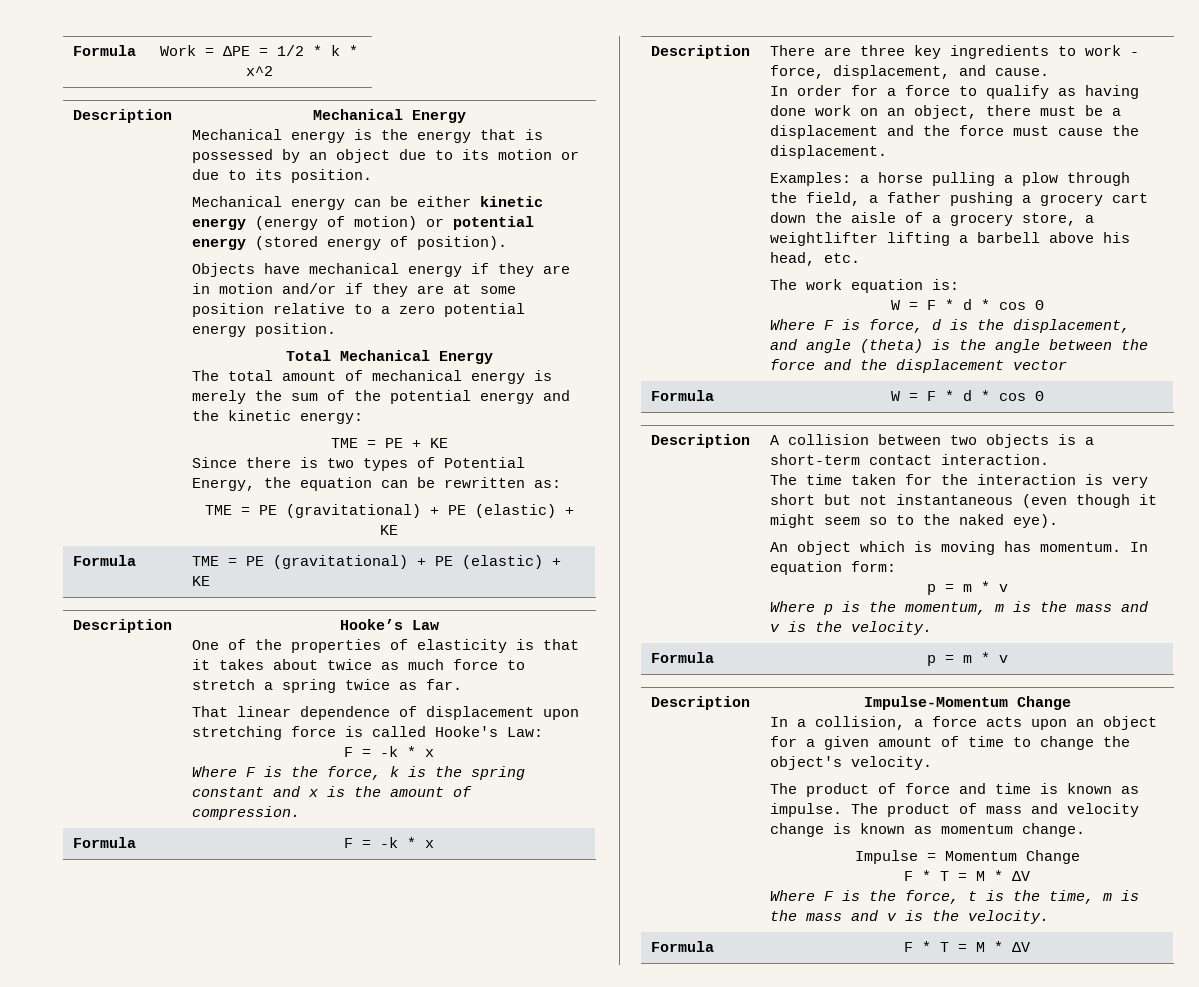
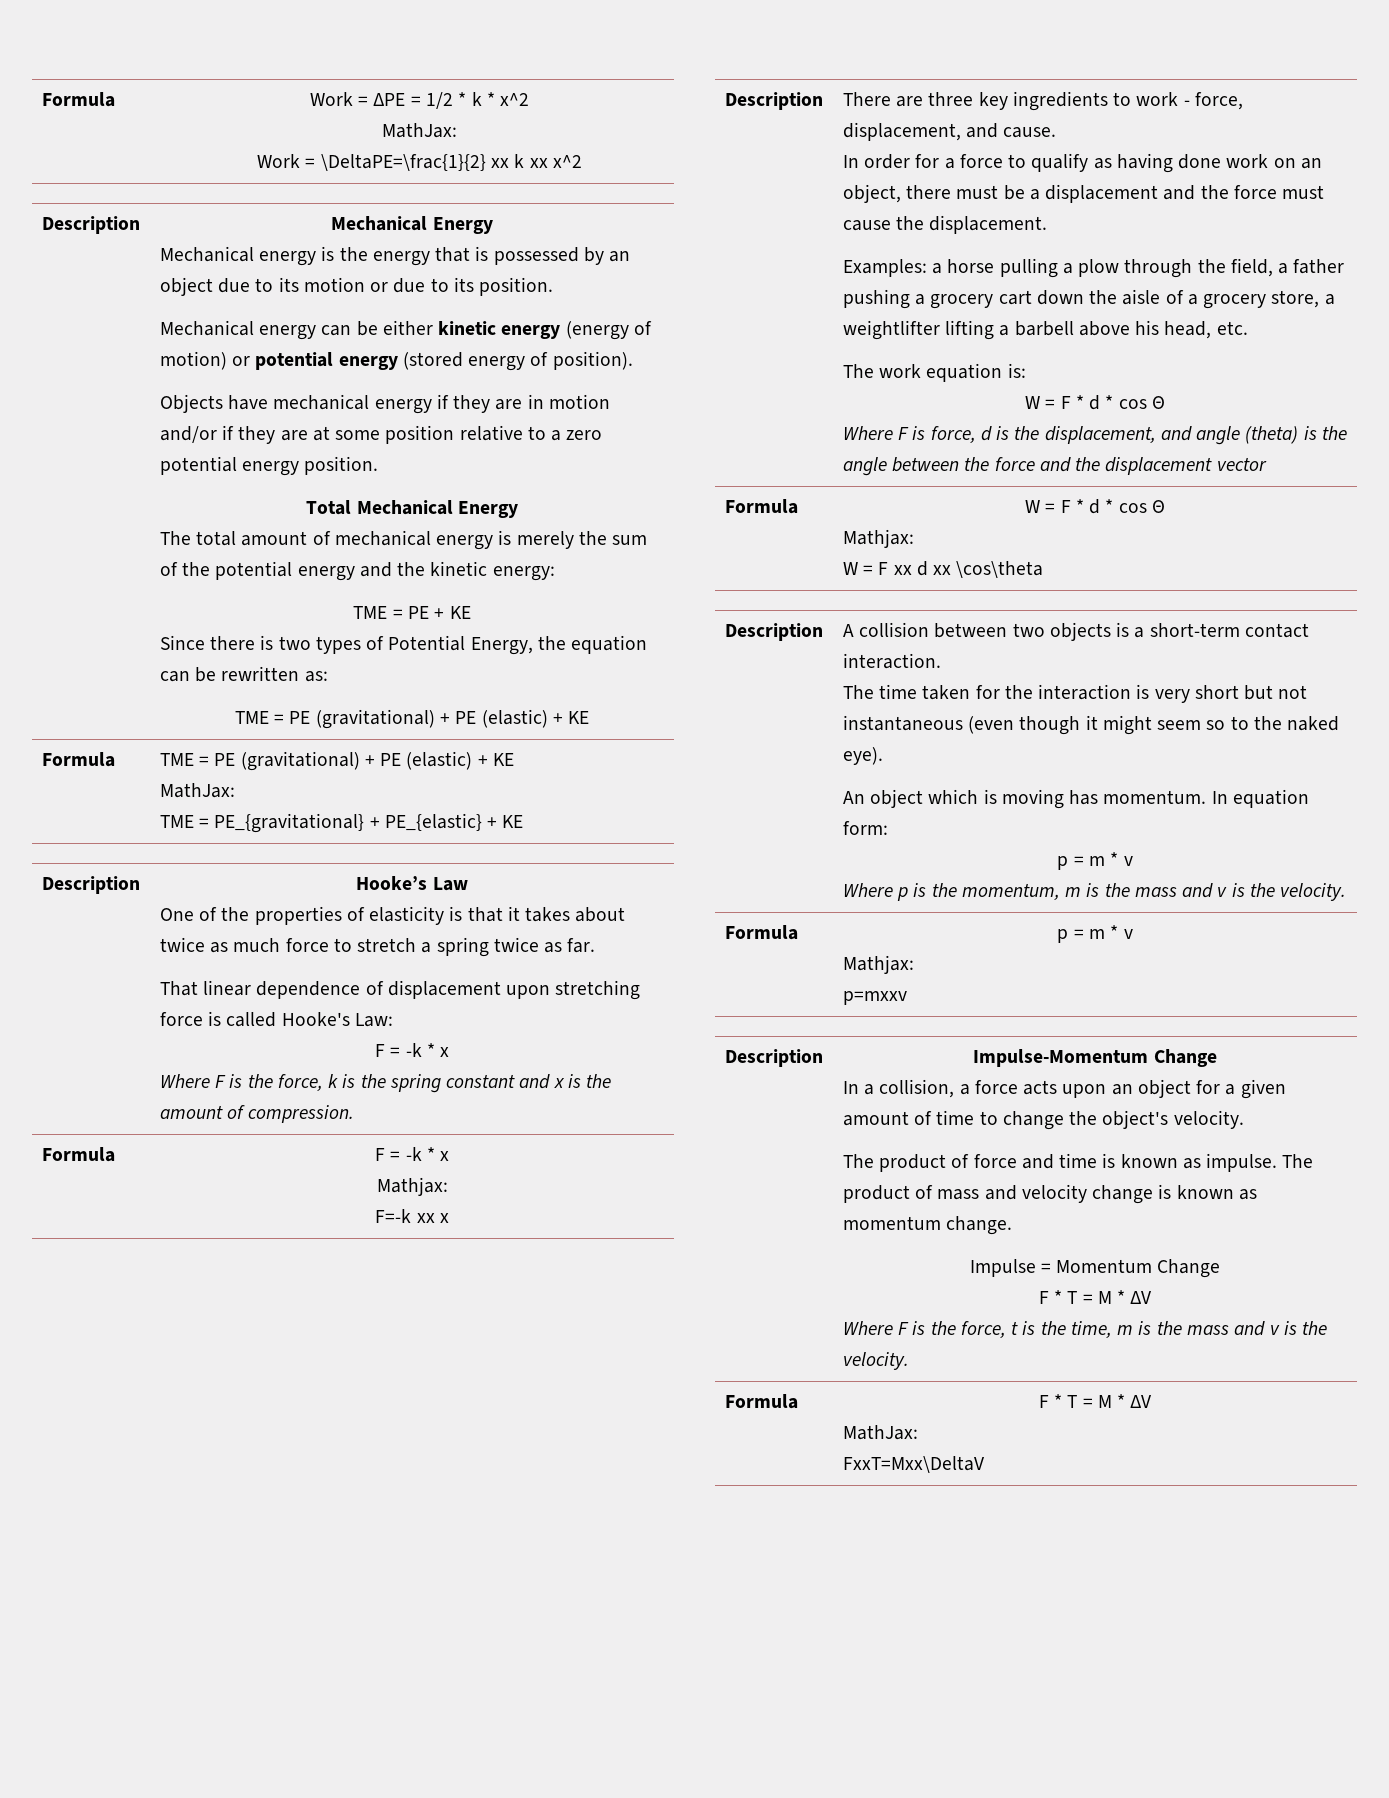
(273, 71) none -> [382,123,457,138] [257,154,582,171] // MathJax: // Work = \DeltaPE=\frac{1}{2} xx k xx x^2
(210, 581) none -> [159,783,235,798] [159,813,524,833] // MathJax: // TME = PE_{gravitational} + PE_{elastic} + KE
(434, 844) none -> [376,1177,448,1196] [375,1209,449,1223] // Mathjax: // F=-k xx x
(1044, 396) none -> [842,529,914,548] [842,561,1044,578] // Mathjax: // W = F xx d xx \cos\theta
(1008, 659) none -> [842,955,914,974] [842,991,907,1005] // Mathjax: // p=mxxv
(1030, 947) none -> [842,1425,918,1440] [842,1456,985,1473] // MathJax: // FxxT=Mxx\DeltaV

